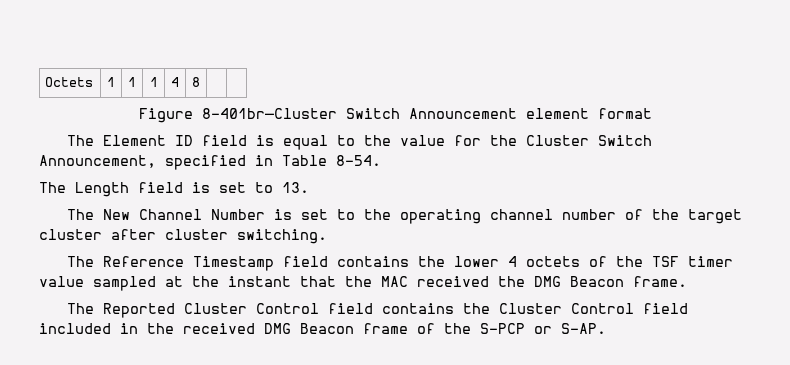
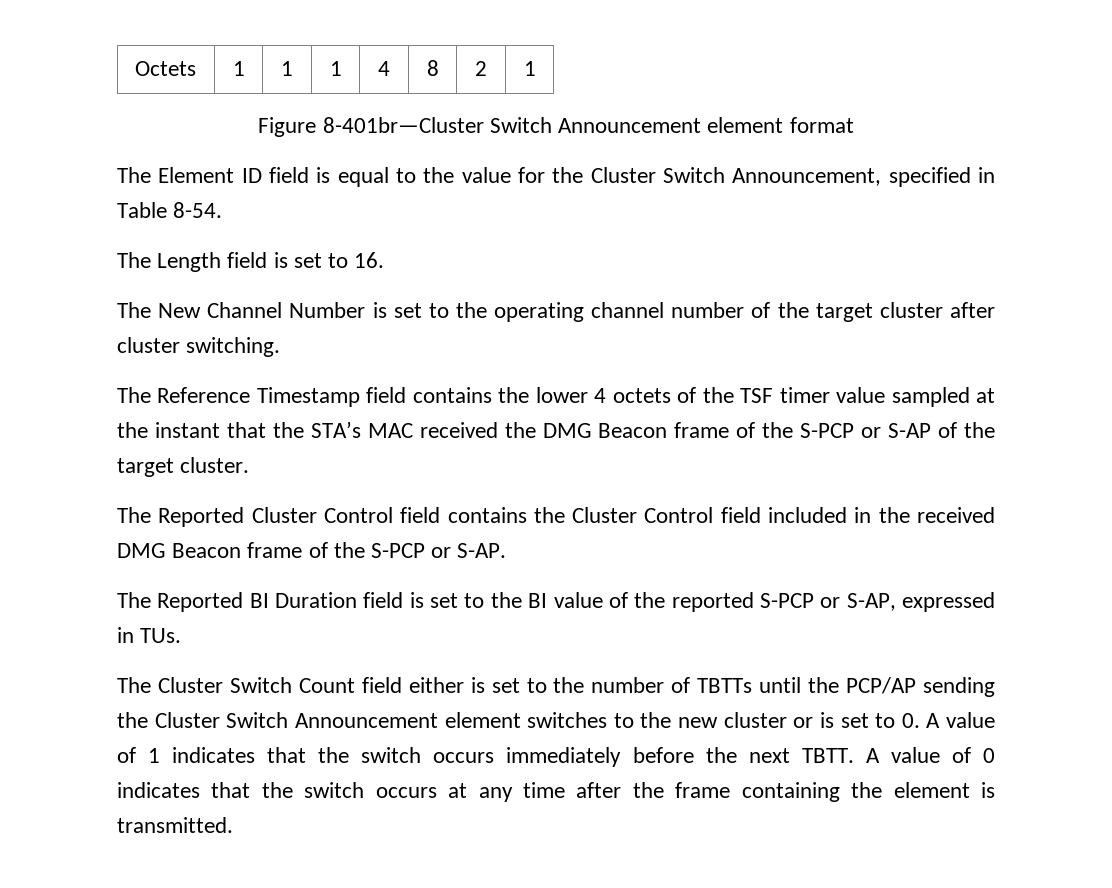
(200, 82) | -> [475,61,487,76] [523,61,536,76] 2 | 1
[282,182,309,193] 13. -> [354,252,385,268] 16.
(372, 281) none -> [310,421,361,438] STA’s
[633,276,687,287] frame. -> [674,422,996,438] [117,457,250,477] frame of the S-PCP or S-AP of the target cluster.
(606, 328) none -> [117,592,996,612] [117,627,182,643] [117,677,995,697] [117,712,995,728] [117,747,995,767] [117,782,996,802] [117,817,233,833] // The Reported BI Duration field is set to the BI value of the reported S-PCP or S-AP, expressed in TUs. // The Cluster Switch Count field either is set to the number of TBTTs until the PCP/AP sending the Cluster Switch Announcement element switches to the new cluster or is set to 0. A value of 1 indicates that the switch occurs immediately before the next TBTT. A value of 0 indicates that the switch occurs at any time after the frame containing the element is transmitted.

